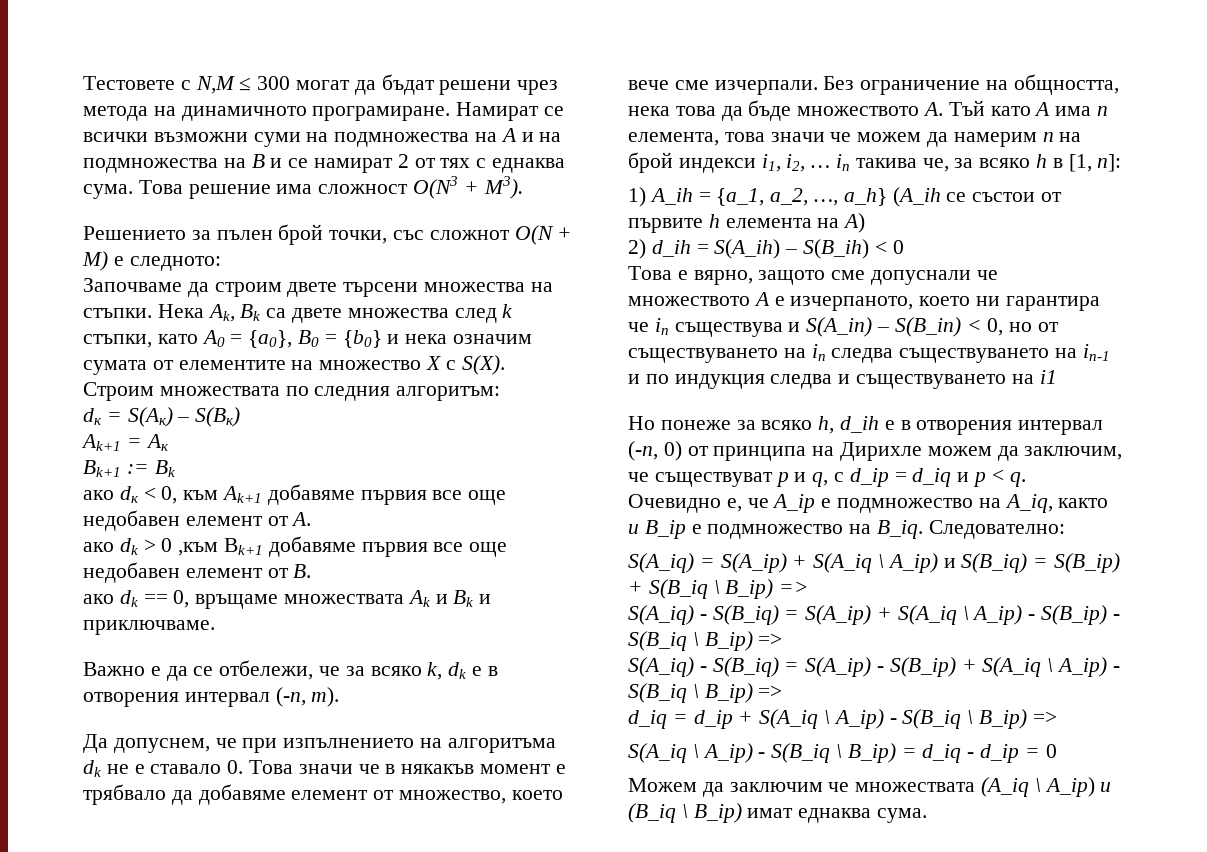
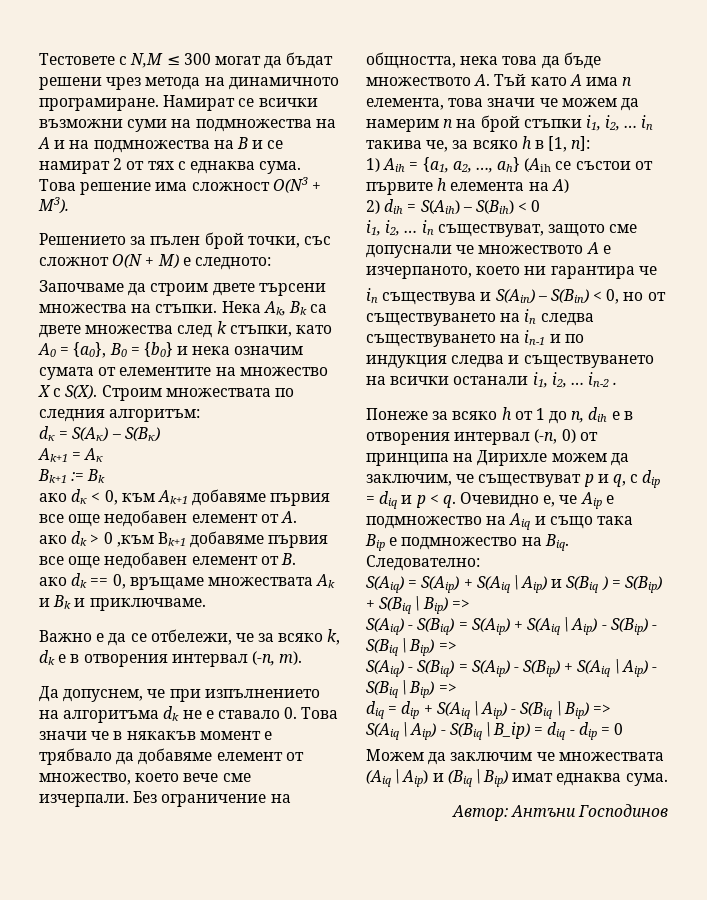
[678,158,756,173] индекси -> [523,119,582,128] стъпки
[649,187,941,207] A_ih = {a_1, a_2, …, a_h} (А_ih -> [383,157,552,173] Aih = {a1, a2, …, ah} (Аih
[651,239,904,259] [628,266,753,285] d_ih = S(A_ih) – S(B_ih) < 0 // Tова е вярно, -> [384,199,541,214] [366,220,544,237] dih = S(Aih) – S(Bih) < 0 // i1, i2, … in съществуват,
(649, 327) none -> (657, 270) //
[806,317,961,337] S(A_in) – S(B_in) -> [495,289,589,304] S(Ain) – S(Bin)
[1039,370,1057,384] [628,416,880,434] i1 // Но понеже за всяко h, d_ih -> [390,372,618,388] [366,407,608,424] всички останали i1, i2, … in-2 . // Понеже за всяко h от 1 до n, dih
[849,468,952,487] d_ip = d_iq -> [642,470,661,488] [366,491,398,509] dip = diq
[772,494,1109,513] [628,520,924,539] A_ip е подмножество на A_iq, както и B_ip e подмножество на B_iq. -> [580,492,614,509] [366,513,633,530] [365,534,569,551] Aip е подмножество на Aiq и също така // Bip e подмножество на Biq.
[628,553,1121,573] [628,579,810,599] [628,605,1120,625] [628,631,783,651] [628,657,1120,677] [628,683,783,703] [628,709,1057,729] [628,743,1020,763] S(A_iq) = S(A_ip) + S(A_iq \ A_ip) и S(B_iq) = S(B_ip) + S(B_iq \ B_ip) => // S(A_iq) - S(B_iq) = S(A_ip) + S(A_iq \ A_ip) - S(B_ip) - S(B_iq \ B_ip) => // S(A_iq) - S(B_iq) = S(A_ip) - S(B_ip) + S(A_iq \ A_ip) - S(B_iq \ B_ip) => // d_iq = d_ip + S(A_iq \ A_ip) - S(B_iq \ B_ip) => // S(A_iq \ A_ip) - S(B_iq \ B_ip) = d_iq - d_ip -> [366,575,663,593] [366,596,470,614] [366,617,658,635] [366,638,457,656] [366,659,658,677] [366,680,457,698] [366,701,612,719] [366,722,597,740] S(Aiq) = S(Aip) + S(Aiq \ Aip) и S(Biq ) = S(Bip) + S(Biq \ Bip) => // S(Aiq) - S(Biq) = S(Aip) + S(Aiq \ Aip) - S(Bip) - S(Biq \ Bip) => // S(Aiq) - S(Biq) = S(Aip) - S(Bip) + S(Aiq \ Aip) - S(Biq \ Bip) => // diq = dip + S(Aiq \ Aip) - S(Biq \ Bip) => // S(Aiq \ Aip) - S(Biq \ B_ip) = diq - dip
[981,777,1112,797] [628,803,742,823] (A_iq \ A_ip) и (B_iq \ B_ip) -> [366,769,509,787] (Aiq \ Aip) и (Biq \ Bip)
(928, 815) none -> [451,804,668,821] // Автор: Антъни Господинов

